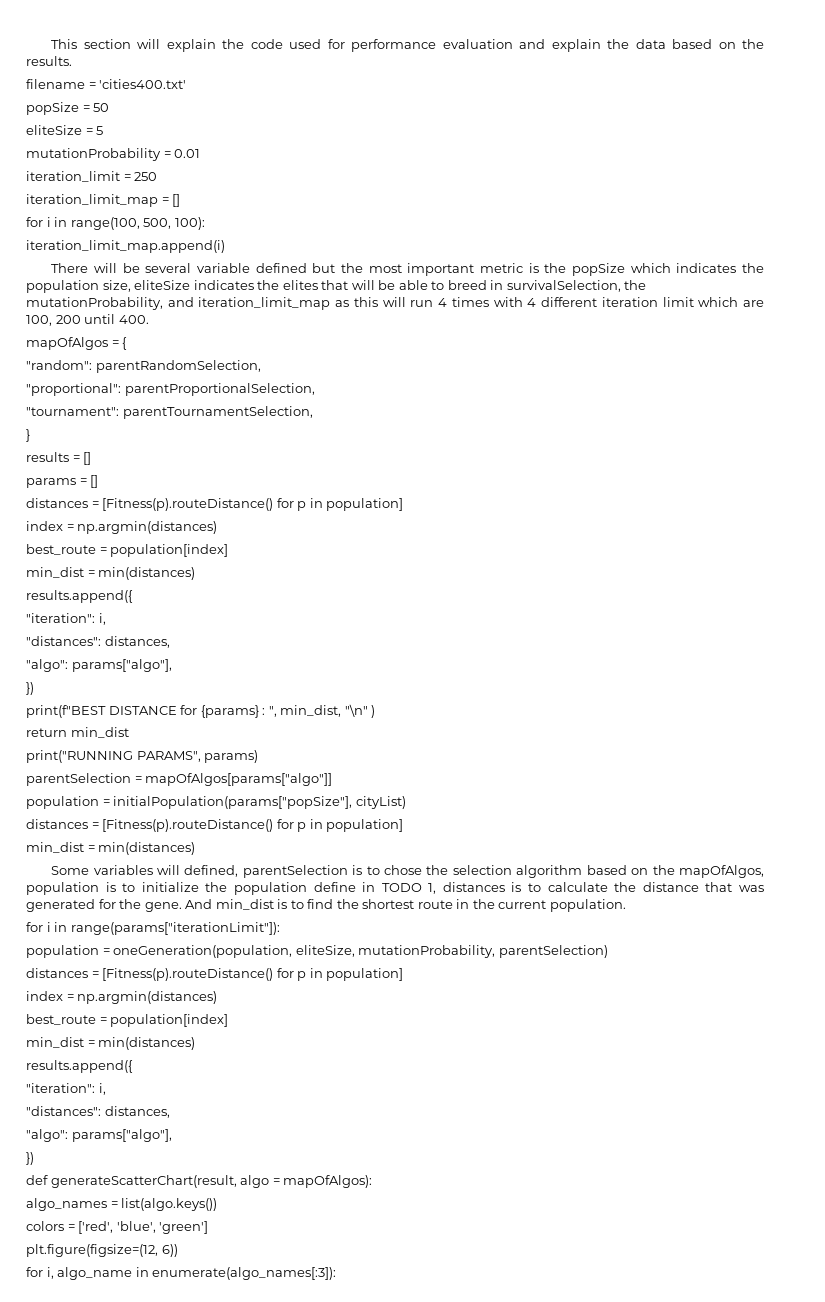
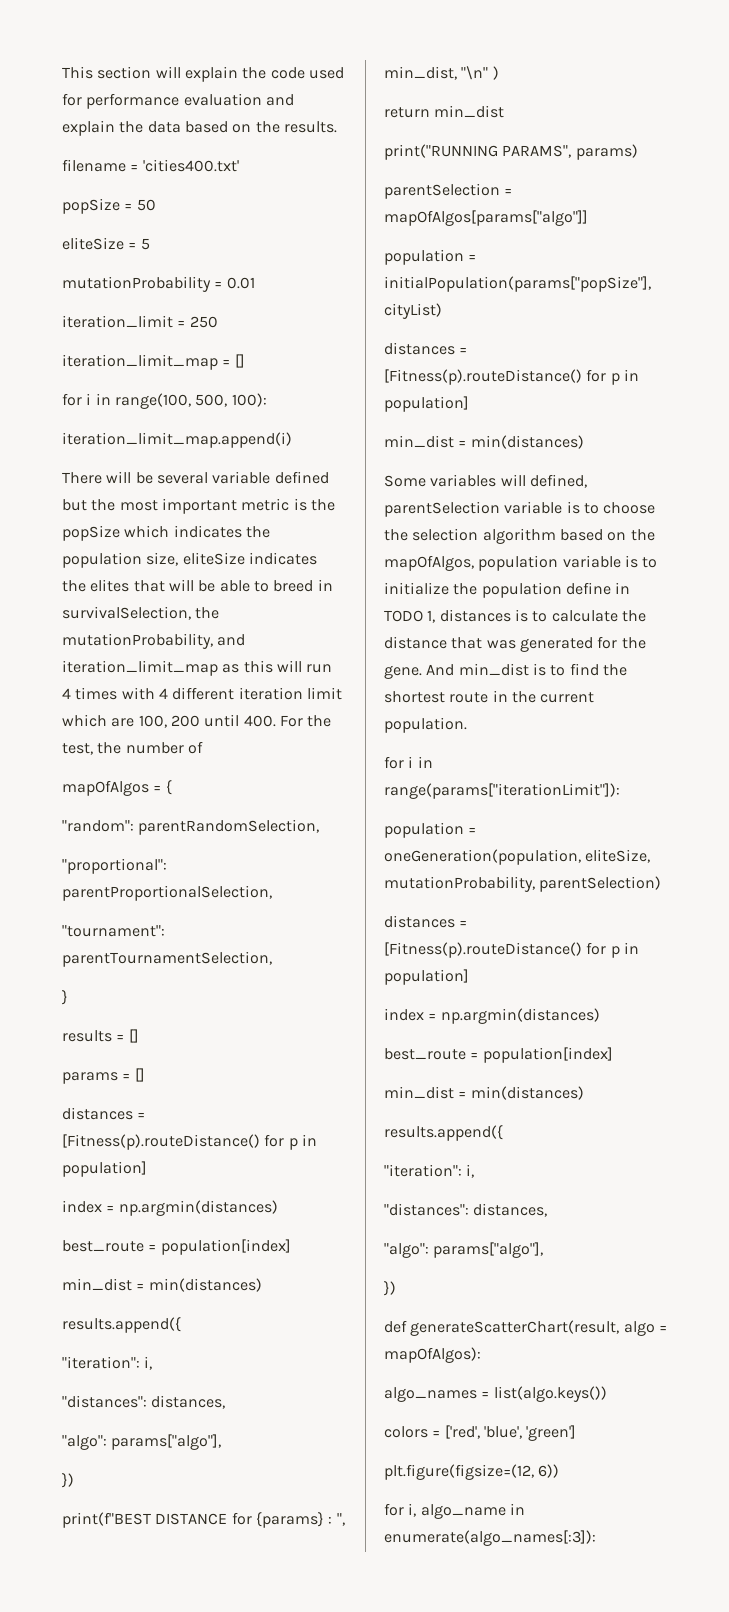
(149, 319) none -> [279,715,332,727] [62,741,203,755] For the test, the number of
[352,865,423,875] is to chose -> [504,501,656,514] variable is to choose
(99, 888) none -> [562,555,621,568] variable

